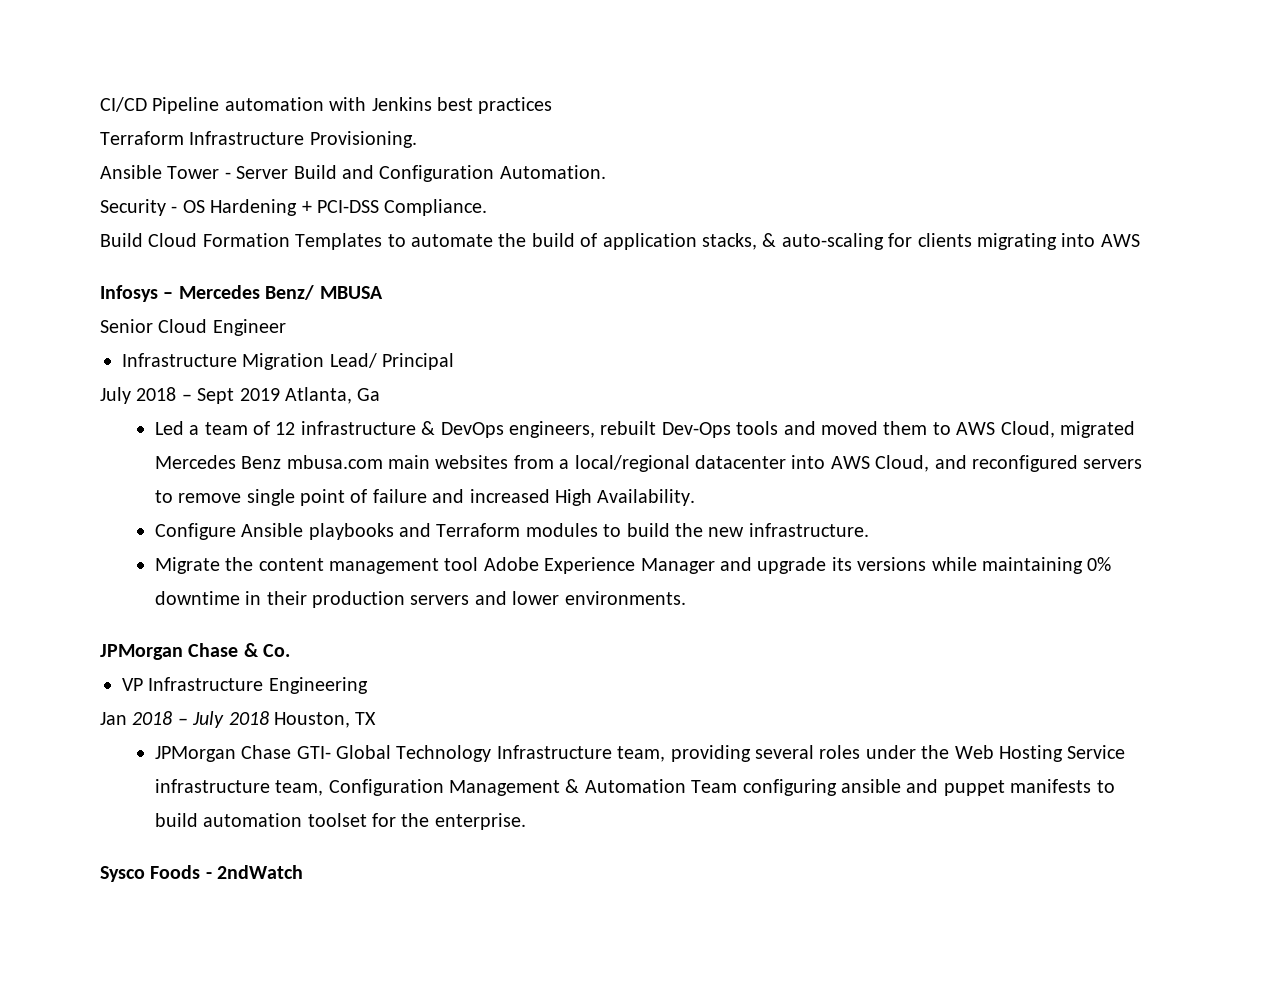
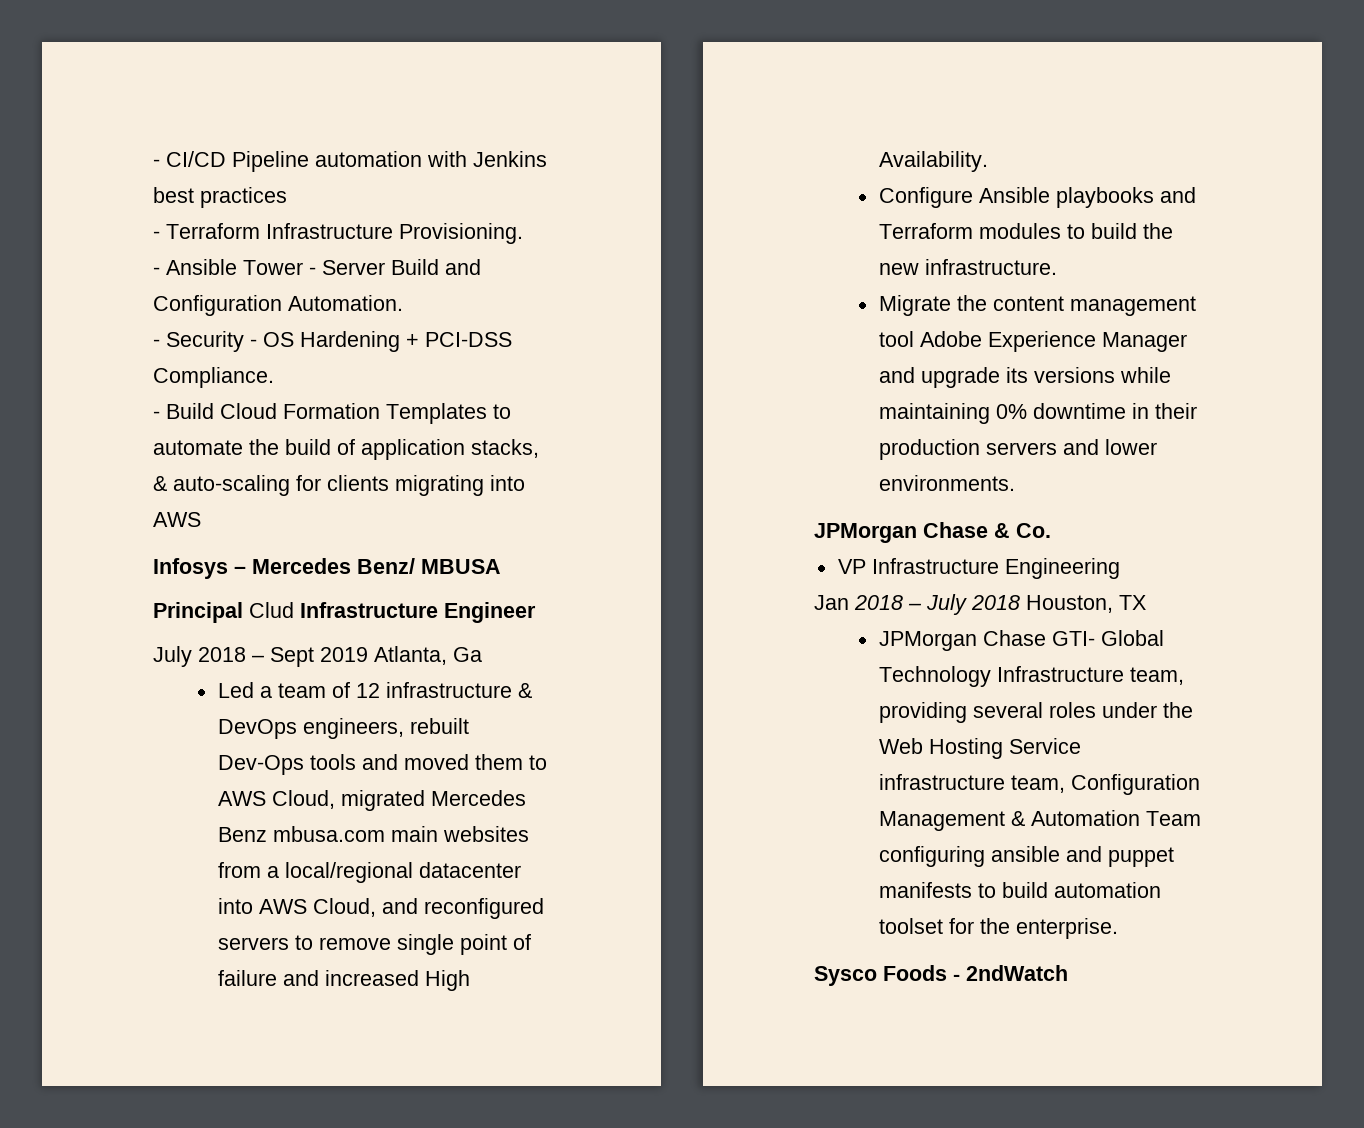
(100, 104) none -> [153,159,160,167] -
(553, 105) none -> [153,231,160,239] -
(417, 139) none -> [153,267,160,275] -
(606, 172) none -> [153,339,160,347] -
(488, 207) none -> [153,411,160,419] -
[100,319,286,336] [122,353,455,370] Senior Cloud Engineer // Infrastructure Migration Lead/ Principal -> [153,602,536,623] Principal Clud Infrastructure Engineer

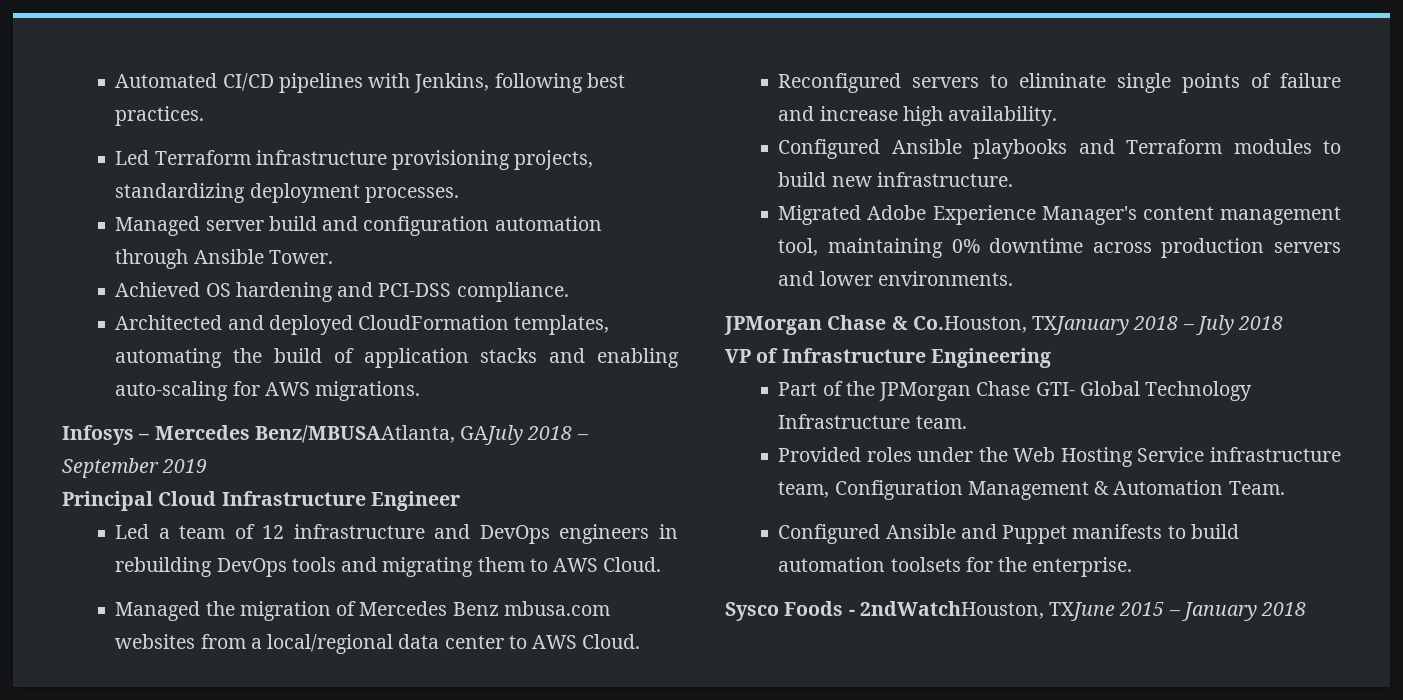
[153,151,547,172] [153,187,287,208] [153,223,523,244] [153,259,481,275] [153,295,403,316] [153,331,512,352] [153,367,274,388] [153,403,511,424] [153,439,539,460] [153,475,525,496] [153,512,201,527] - CI/CD Pipeline automation with Jenkins best practices // - Terraform Infrastructure Provisioning. // - Ansible Tower - Server Build and Configuration Automation. // - Security - OS Hardening + PCI-DSS Compliance. // - Build Cloud Formation Templates to automate the build of application stacks, & auto-scaling for clients migrating into AWS -> [115,73,625,93] [115,106,205,126] [115,150,594,170] [115,183,459,203] [115,216,602,236] [115,249,333,269] [115,282,569,302] [115,315,610,335] [115,348,679,368] [115,381,421,401] Automated CI/CD pipelines with Jenkins, following best practices. // Led Terraform infrastructure provisioning projects, standardizing deployment processes. // Managed server build and configuration automation through Ansible Tower. // Achieved OS hardening and PCI-DSS compliance. // Architected and deployed CloudFormation templates, automating the build of application stacks and enabling auto-scaling for AWS migrations.
[357,558,501,574] Benz/ MBUSA -> [254,425,588,445] [62,458,208,478] Benz/MBUSAAtlanta, GAJuly 2018 – September 2019
[249,602,294,618] Clud -> [158,491,217,506] Cloud
[153,646,482,667] // July 2018 – Sept 2019 Atlanta, Ga -> (460, 501) none
[517,683,532,698] [217,718,469,739] [217,755,304,775] & DevOps engineers, rebuilt Dev-Ops -> [434,524,678,544] [115,557,287,577] and DevOps engineers in rebuilding DevOps
[403,754,469,770] moved -> [382,557,474,577] migrating
[271,790,425,811] Cloud, migrated -> [603,557,662,572] [115,601,357,621] Cloud. // Managed the migration of
[390,826,438,842] main -> (610, 608) none
[418,862,521,878] [217,898,544,919] [217,934,531,955] [217,970,470,991] [878,151,988,172] [878,187,973,208] datacenter into AWS Cloud, and reconfigured servers to remove single point of failure and increased High Availability. // Configure -> [398,634,641,649] [778,73,1341,93] [778,106,1058,126] [778,139,881,159] data center to AWS Cloud. // Reconfigured servers to eliminate single points of failure and increase high availability. // Configured
[1142,223,1173,239] the -> (827, 179) none
[878,295,1196,316] [878,331,1187,352] [878,367,1171,388] Migrate the content management tool Adobe Experience Manager and upgrade its versions while -> [778,205,1341,225] [778,238,819,256] Migrated Adobe Experience Manager's content management tool,
[1131,403,1197,419] in their -> [1092,242,1152,253] across
[1016,523,1051,538] [837,558,1120,579] [814,595,849,610] Co. // VP Infrastructure Engineering // Jan -> [912,316,1130,335] Co.Houston, TXJanuary
[1026,595,1146,613] Houston, TX // -> [725,348,1051,368] [778,381,875,396] // VP of Infrastructure Engineering // Part of the
[1129,667,1184,685] [878,702,1043,723] team, providing several -> [915,415,967,429] [778,447,862,462] team. // Provided
[1145,811,1201,826] [878,846,1174,867] Team configuring ansible and puppet -> [1228,481,1285,495] [778,524,1068,544] Team. // Configured Ansible and Puppet
[878,918,943,934] toolset -> [890,557,961,572] toolsets
[966,965,1068,981] 2ndWatch -> [859,601,1307,621] 2ndWatchHouston, TXJune 2015 – January 2018

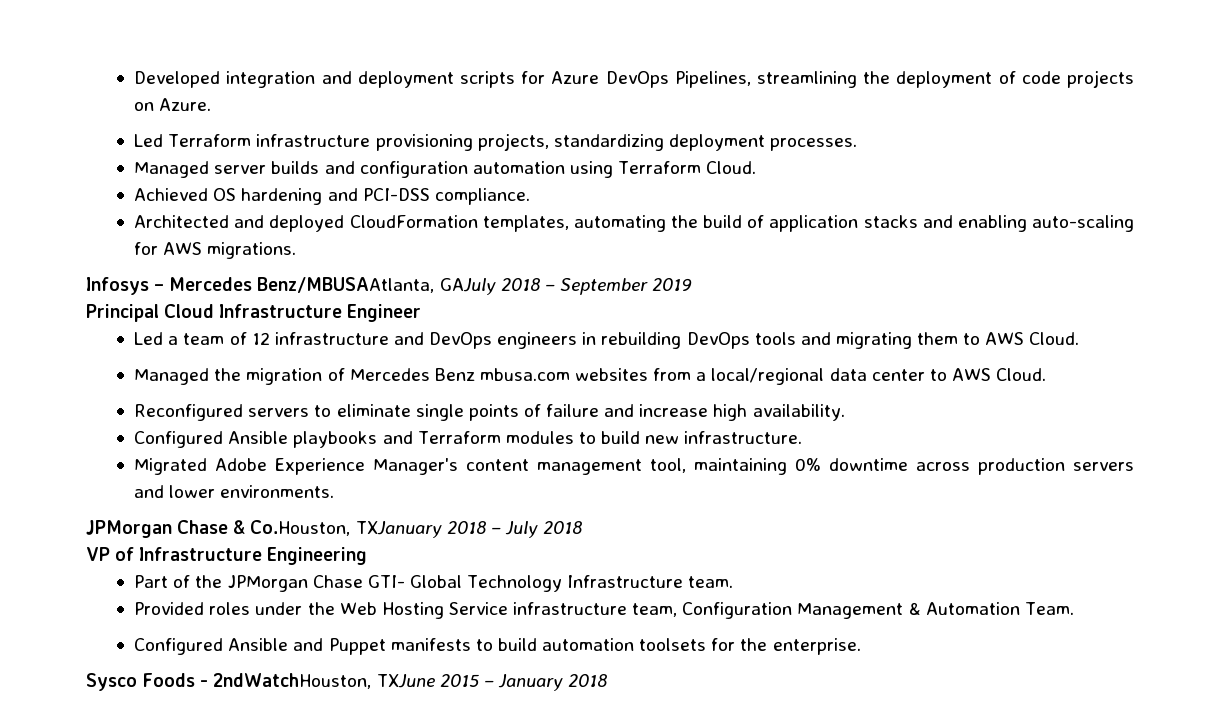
[115,73,625,93] [115,106,205,126] Automated CI/CD pipelines with Jenkins, following best practices. -> [134,70,1134,88] [134,98,212,111] Developed integration and deployment scripts for Azure DevOps Pipelines, streamlining the deployment of code projects on Azure.
[268,216,317,231] build -> [271,161,320,174] builds
[115,249,333,269] through Ansible Tower. -> [569,161,757,178] using Terraform Cloud.

